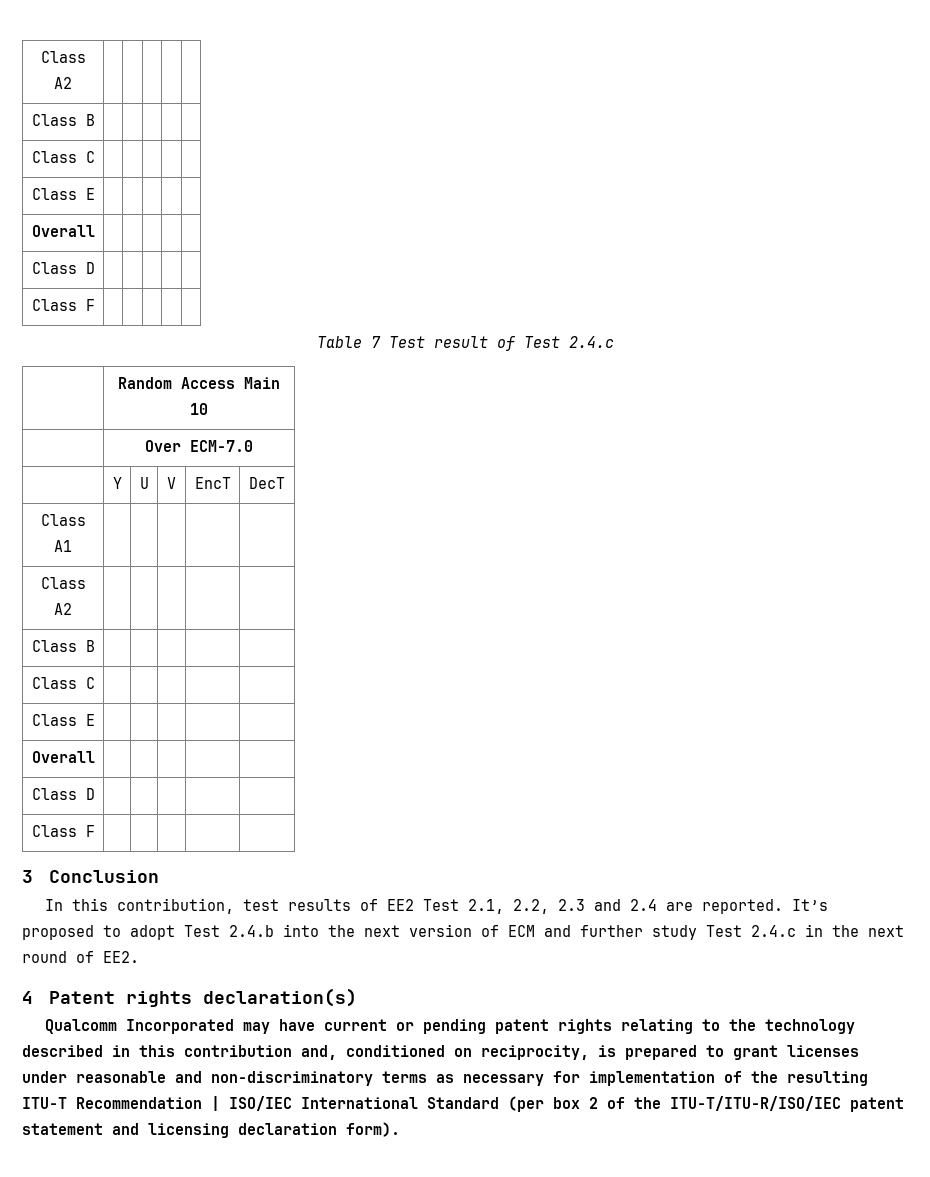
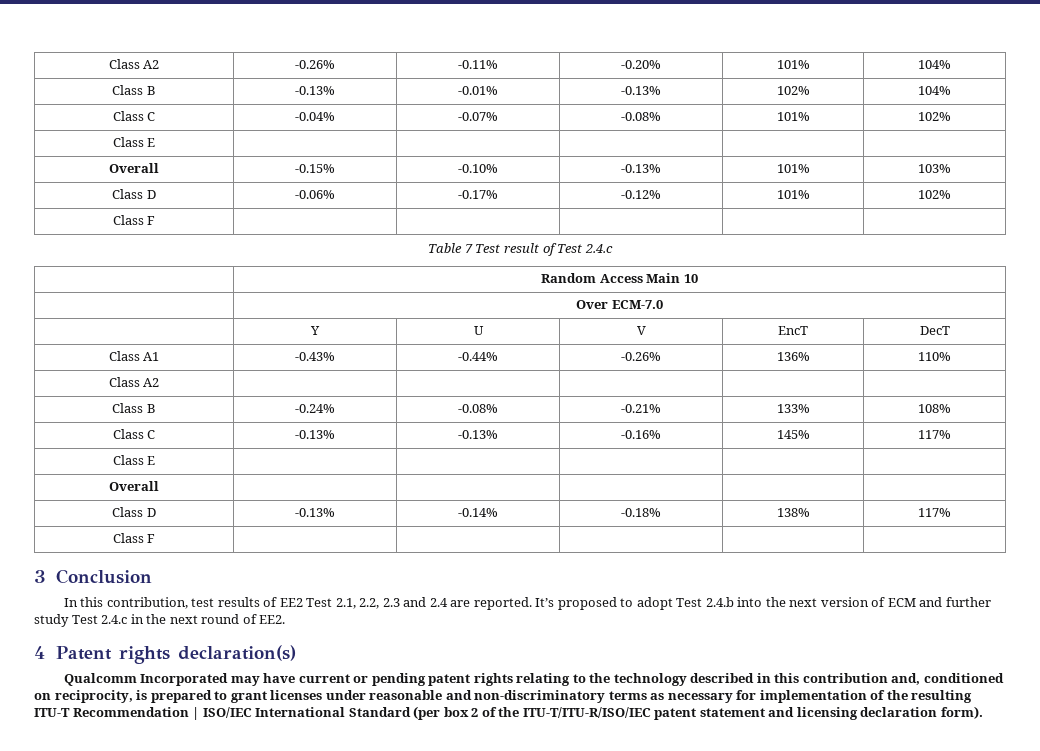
[40,51,86,63] [54,77,72,89] [31,114,95,126] [31,151,95,163] [31,188,95,200] [31,225,95,237] [31,262,95,274] Class A2 | | | | | // Class B | | | | | // Class C | | | | | // Class E | | | | | // Overall | | | | | // Class D | | | | | -> [108,59,160,69] [295,60,335,69] [458,60,498,69] [621,60,661,69] [776,60,810,69] [918,60,951,69] [112,85,156,95] [295,86,335,95] [458,86,498,95] [621,86,661,95] [776,86,810,95] [918,86,951,95] [112,111,156,121] [295,112,335,121] [458,112,498,121] [621,112,661,121] [776,112,810,121] [918,112,951,121] [112,137,156,147] [109,163,159,173] [295,164,335,173] [458,164,498,173] [621,164,661,173] [776,164,810,173] [918,164,951,173] [112,189,156,199] [295,190,335,199] [458,190,498,199] [621,190,661,199] [776,190,810,199] [918,190,951,199] Class A2 | -0.26% | -0.11% | -0.20% | 101% | 104% // Class B | -0.13% | -0.01% | -0.13% | 102% | 104% // Class C | -0.04% | -0.07% | -0.08% | 101% | 102% // Class E | | | | | // Overall | -0.15% | -0.10% | -0.13% | 101% | 103% // Class D | -0.06% | -0.17% | -0.12% | 101% | 102%
[40,577,86,589] [54,603,72,615] [31,640,95,652] [31,677,95,689] [31,714,95,726] [31,751,95,763] [31,788,95,800] | | | | // Class A2 | | | | | // Class B | | | | | // Class C | | | | | // Class E | | | | | // Overall | | | | | // Class D | | | | | -> [295,352,335,361] [458,352,498,361] [621,352,661,361] [776,352,810,361] [918,352,951,361] [108,377,160,387] [112,403,156,413] [295,404,335,413] [458,404,498,413] [621,404,661,413] [776,404,810,413] [918,404,951,413] [112,429,156,439] [295,430,335,439] [458,430,498,439] [621,430,661,439] [776,430,810,439] [918,430,951,439] [112,455,156,465] [109,481,159,491] [112,507,156,517] [295,508,335,517] [458,508,498,517] [621,508,661,517] [776,508,810,517] [918,508,951,517] -0.43% | -0.44% | -0.26% | 136% | 110% // Class A2 | | | | | // Class B | -0.24% | -0.08% | -0.21% | 133% | 108% // Class C | -0.13% | -0.13% | -0.16% | 145% | 117% // Class E | | | | | // Overall | | | | | // Class D | -0.13% | -0.14% | -0.18% | 138% | 117%

